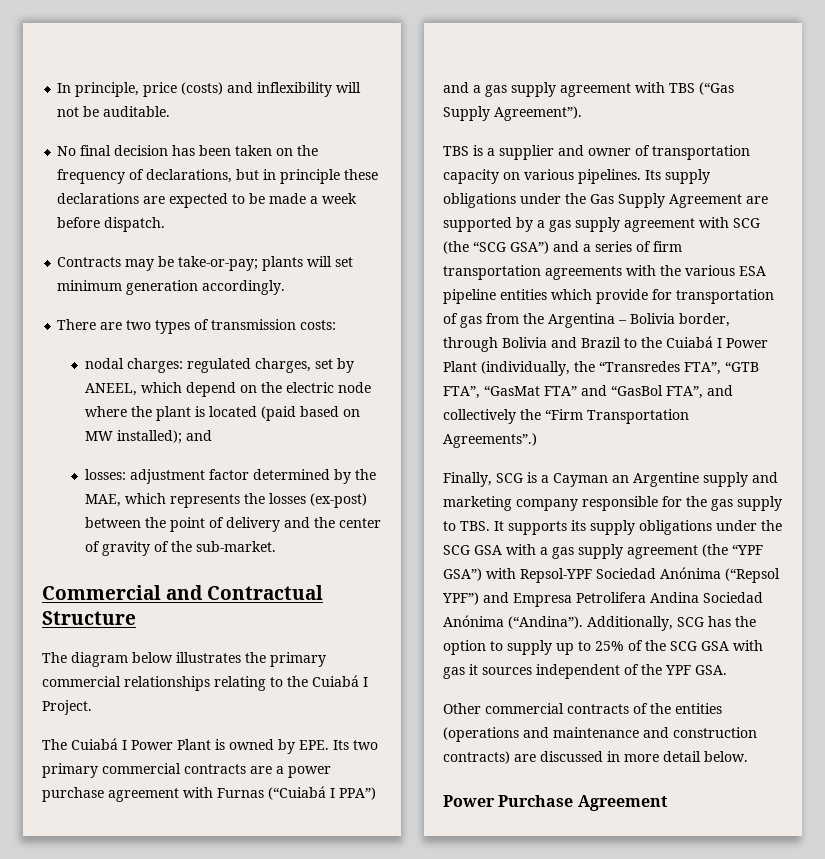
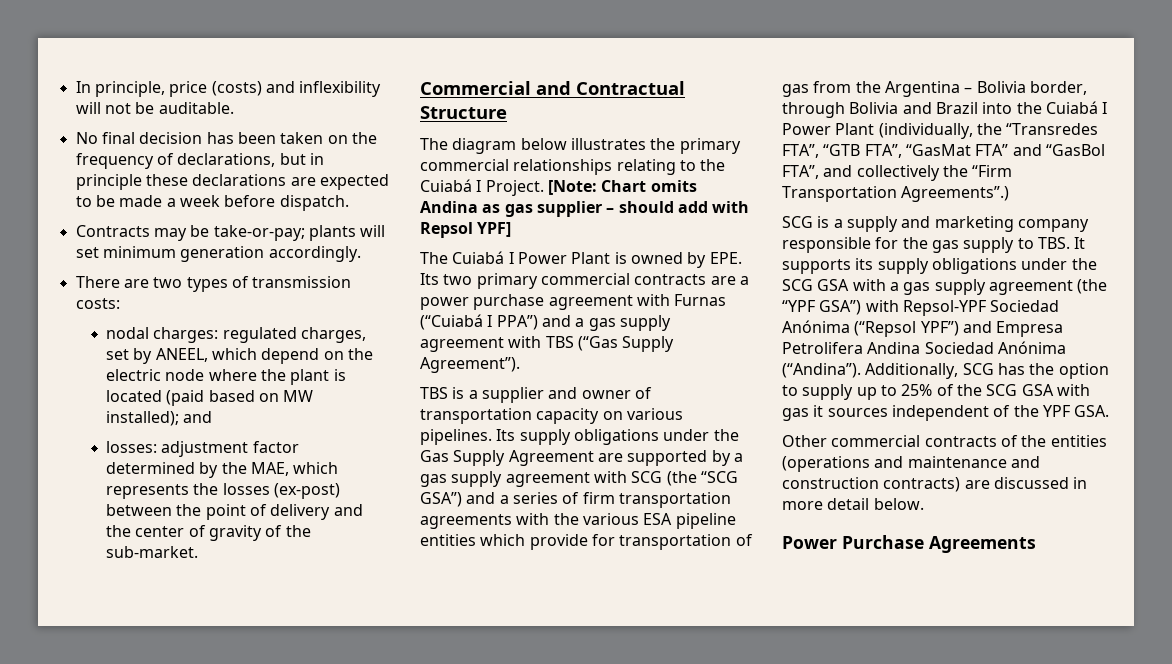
(92, 707) none -> [547,180,697,195] [420,201,750,217] [420,222,512,238] [Note: Chart omits Andina as gas supplier – should add with Repsol YPF]
[624,338,637,348] to -> [982,102,1013,114] into
[443,472,492,487] Finally, -> (1010, 194) none
[553,472,699,487] Cayman an Argentine -> (843, 223) none
[577,795,668,811] Agreement -> [929,536,1036,553] Agreements

